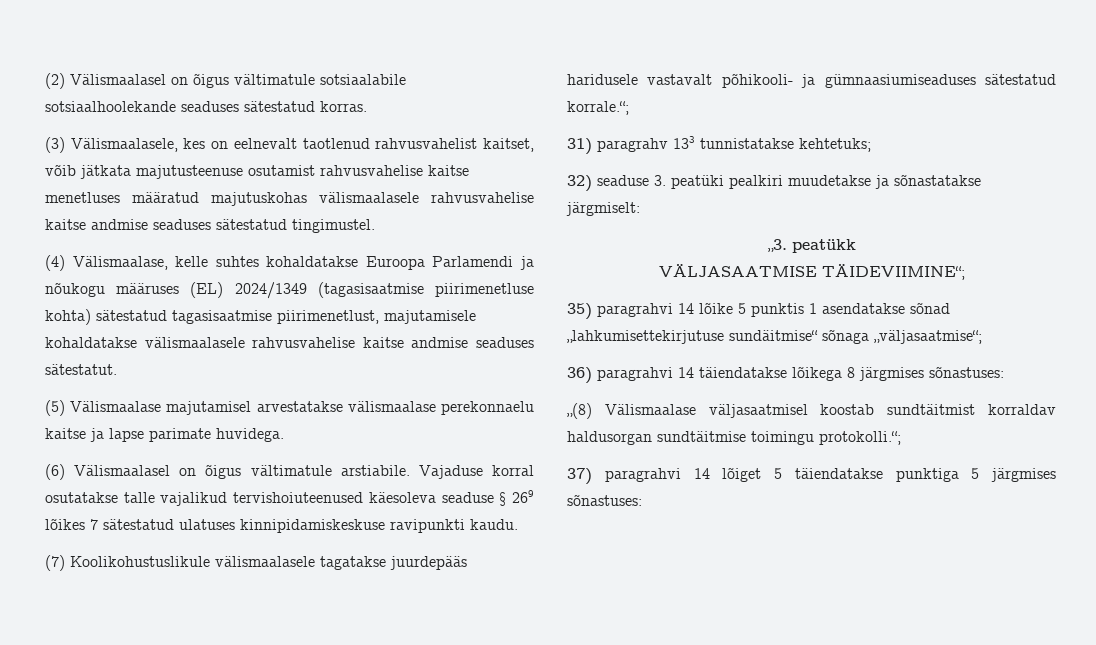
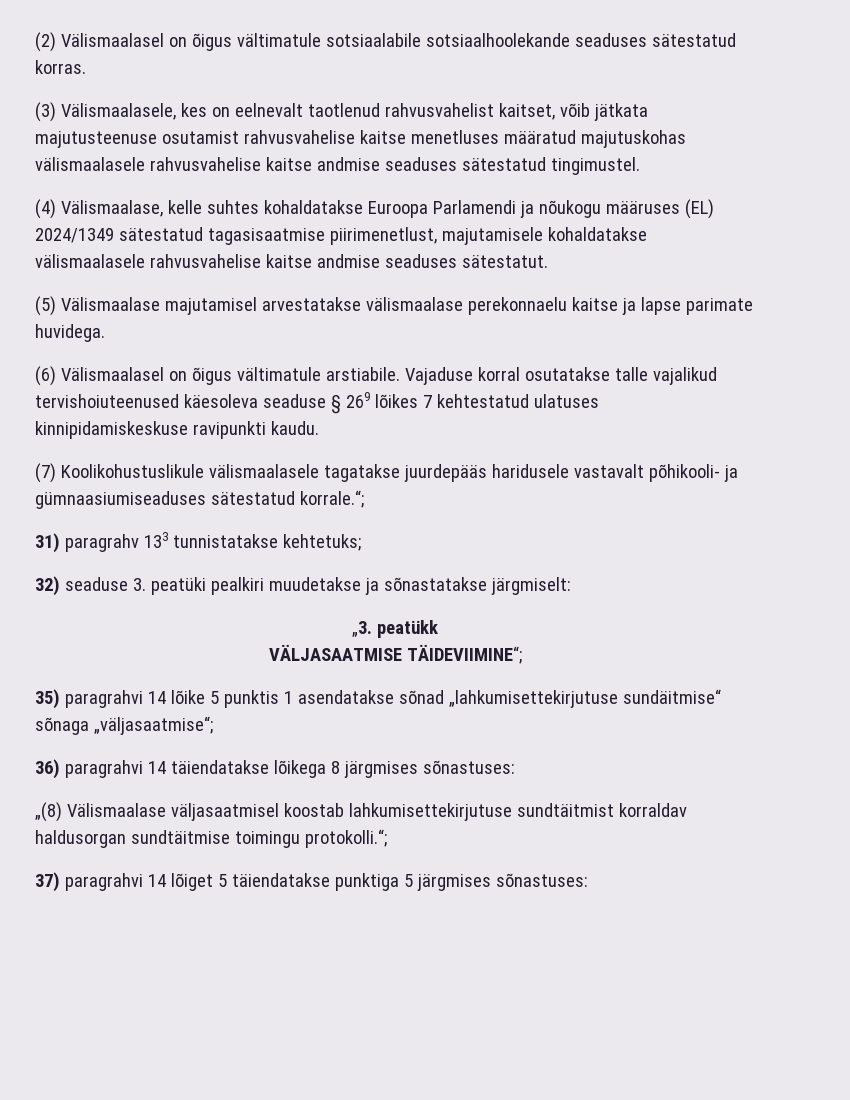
[317,282,534,298] [45,309,91,325] (tagasisaatmise piirimenetluse kohta) -> (114, 235) none
[103,519,174,530] sätestatud -> [436,394,529,408] kehtestatud
(875, 409) none -> [348,803,512,821] lahkumisettekirjutuse

